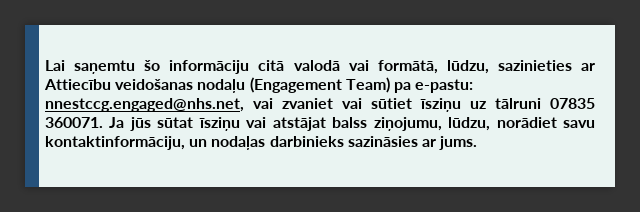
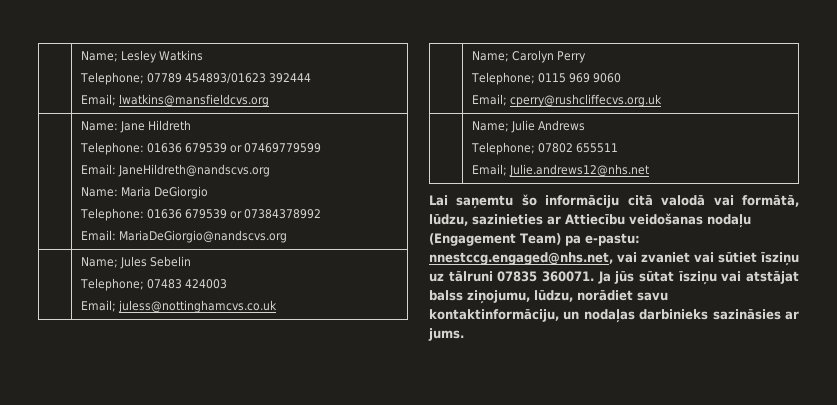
(45, 65) none -> [80,50,204,63] [79,72,312,85] [80,94,269,107] [80,120,192,133] [79,142,322,155] [80,164,270,177] [80,186,209,199] [79,208,322,221] [80,230,287,243] [80,256,192,269] [79,278,227,291] [80,300,277,313] [471,50,587,63] [470,72,622,85] [471,94,662,107] [471,120,586,133] [470,142,618,155] [471,164,649,177] | Name; Lesley Watkins // Telephone; 07789 454893/01623 392444 // Email; lwatkins@mansfieldcvs.org // | Name: Jane Hildreth // Telephone: 01636 679539 or 07469779599 // Email: JaneHildreth@nandscvs.org // Name: Maria DeGiorgio // Telephone: 01636 679539 or 07384378992 // Email: MariaDeGiorgio@nandscvs.org // | Name; Jules Sebelin // Telephone; 07483 424003 // Email; juless@nottinghamcvs.co.uk // | Name; Carolyn Perry // Telephone; 0115 969 9060 // Email; cperry@rushcliffecvs.org.uk // | Name; Julie Andrews // Telephone; 07802 655511 // Email; Julie.andrews12@nhs.net //

